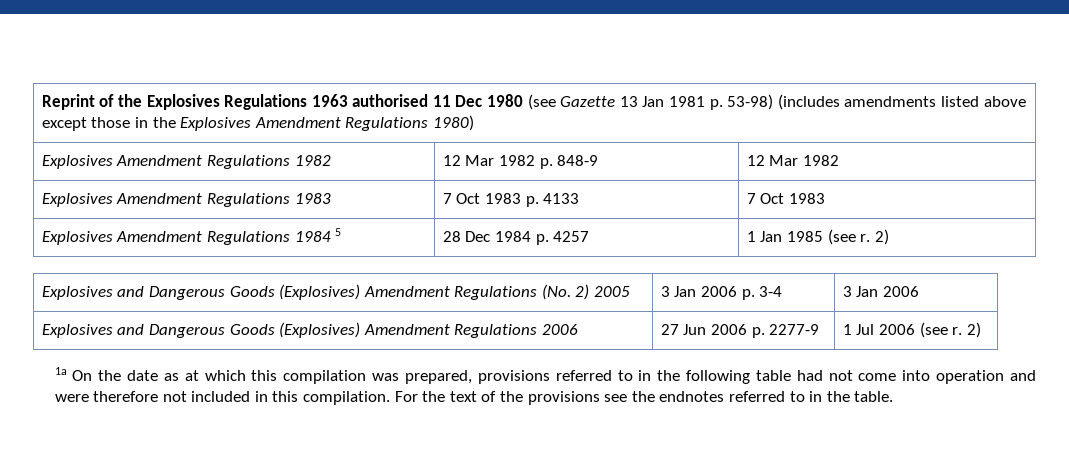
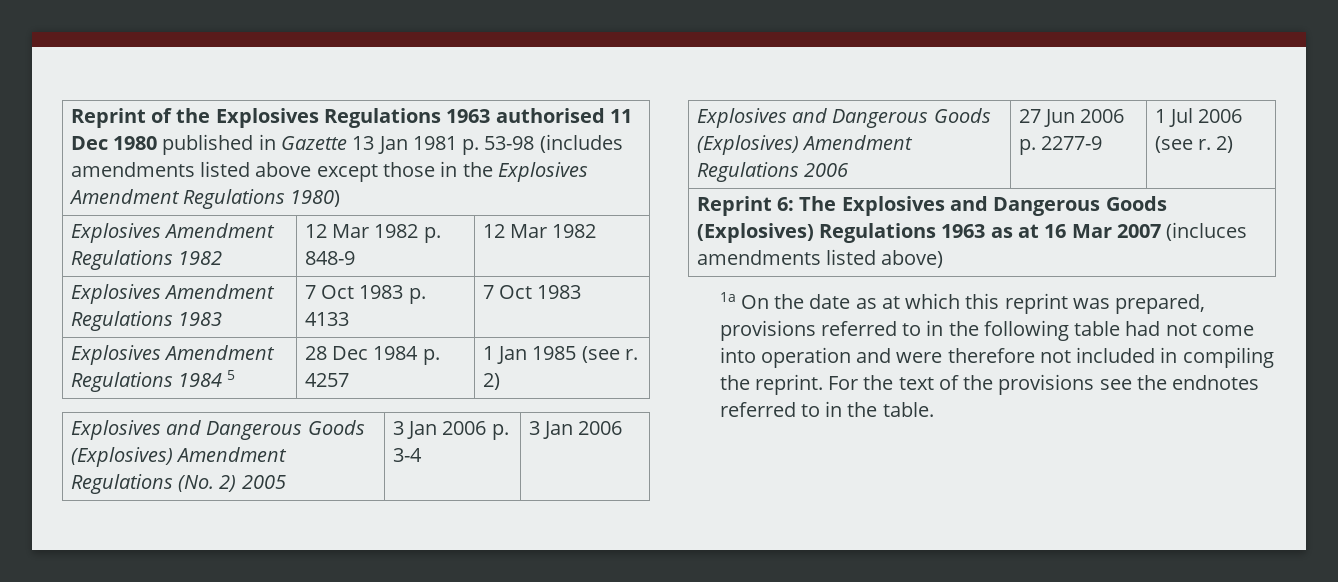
[527,94,556,110] (see -> [162,134,276,155] published in
[727,94,774,110] 53-98) -> [484,136,535,150] 53-98
(981, 330) none -> [696,196,1167,216] [696,222,1248,243] [696,249,944,268] // Reprint 6: The Explosives and Dangerous Goods (Explosives) Regulations 1963 as at 16 Mar 2007 (incluces amendments listed above)
[283,370,367,384] compilation -> [1004,293,1068,314] reprint
[272,391,391,405] this compilation. -> [1182,347,1274,368] [719,374,823,395] compiling the reprint.

